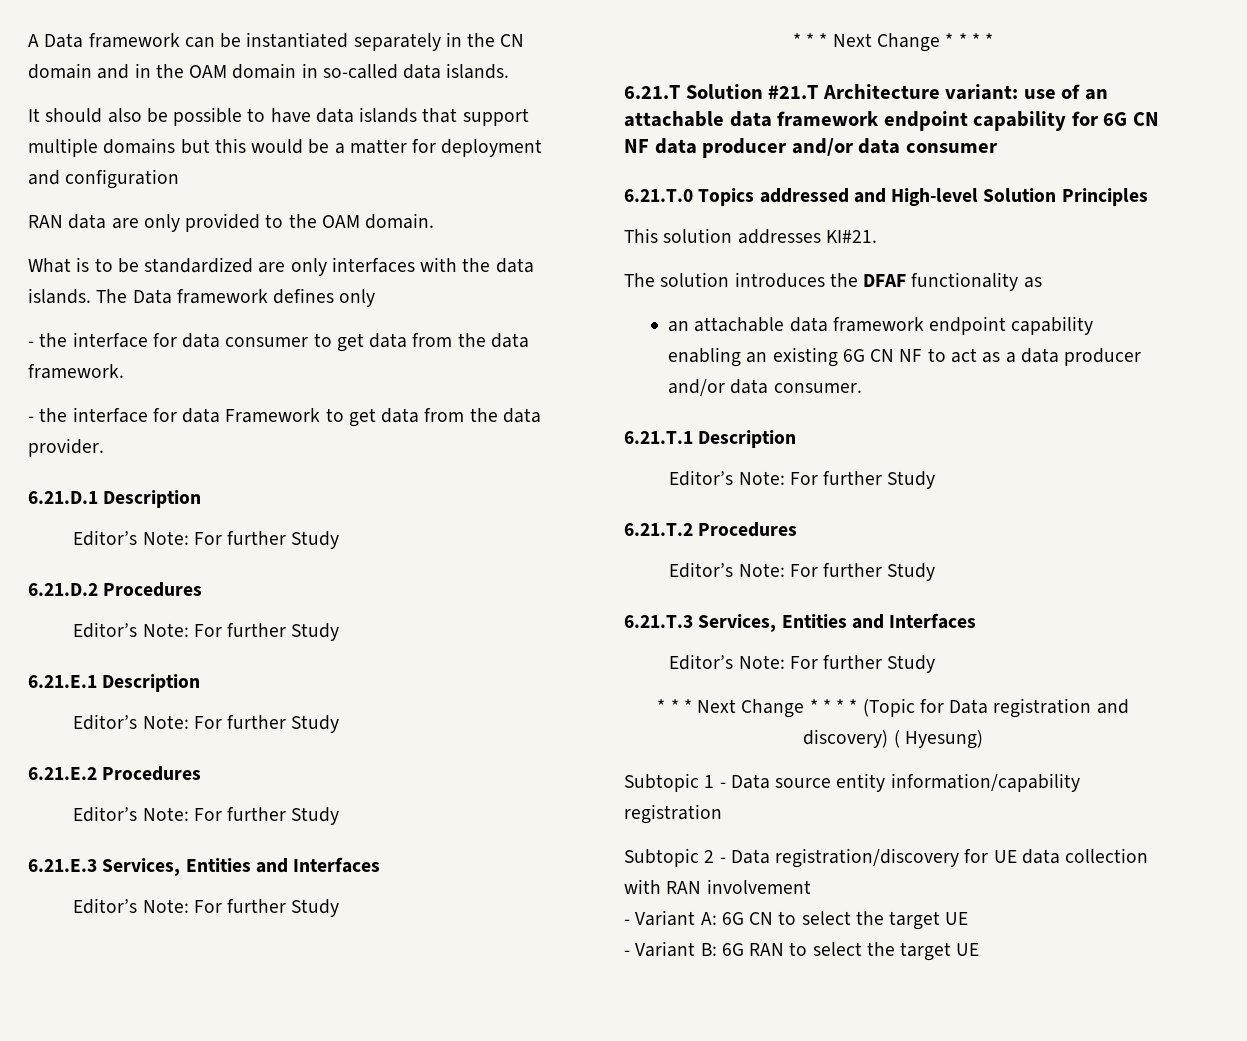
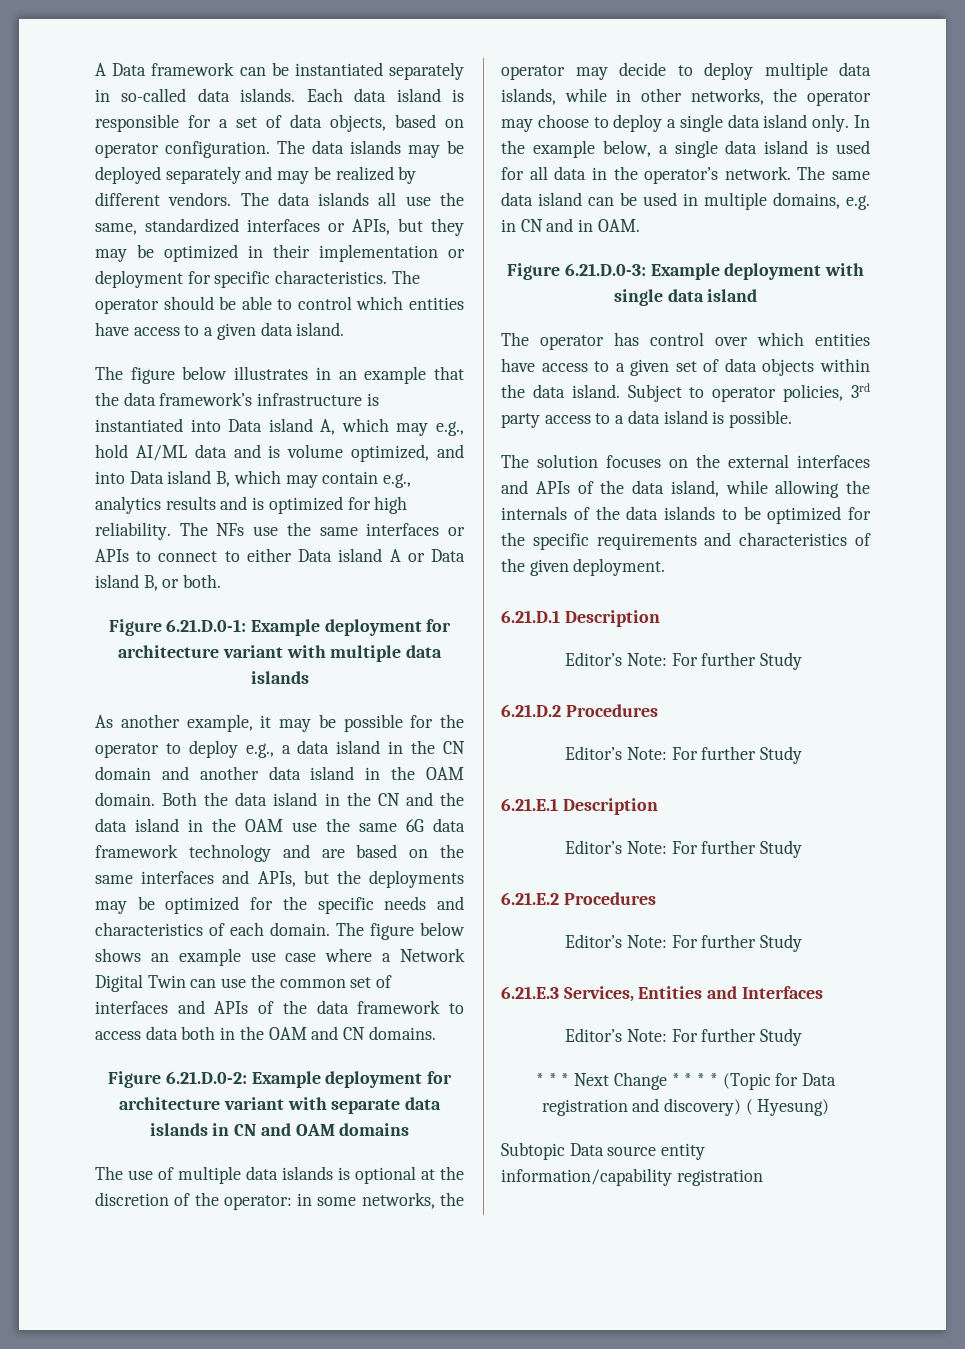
[467,33,525,47] [28,63,510,79] [28,107,529,126] [28,138,543,157] [28,169,180,189] [28,213,435,232] [28,257,534,276] [28,288,376,307] [28,332,529,352] [28,364,124,379] [28,407,541,427] [28,438,104,457] the CN domain and in the OAM domain in so-called data islands. // It should also be possible to have data islands that support multiple domains but this would be a matter for deployment and configuration // RAN data are only provided to the OAM domain. // What is to be standardized are only interfaces with the data islands. The Data framework defines only // - the interface for data consumer to get data from the data framework. // - the interface for data Framework to get data from the data provider. -> [121,88,465,102] [95,114,464,132] [95,140,464,158] [95,166,417,184] [95,192,464,206] [95,218,464,236] [95,244,465,262] [95,270,420,288] [95,296,464,314] [95,322,345,340] [95,366,465,384] [95,392,379,406] [95,418,464,436] [95,444,464,462] [95,470,412,488] [95,496,408,514] [95,522,466,540] [95,548,466,562] [95,574,222,591] [108,619,452,636] [118,645,442,662] [250,671,309,684] [95,714,464,732] [95,740,465,758] [95,766,464,780] [95,792,464,806] [95,818,465,832] [95,844,464,862] [95,870,464,888] [95,896,465,914] [95,922,465,940] [95,948,465,966] [95,974,393,992] [95,1000,465,1014] [95,1026,436,1040] [108,1071,452,1088] [119,1097,441,1114] [149,1123,410,1136] [95,1166,464,1184] [95,1192,464,1210] [501,62,871,80] [501,88,871,106] [501,114,870,132] [501,140,870,158] [501,166,870,184] [501,192,870,210] [501,218,640,232] [507,263,864,280] [613,289,758,306] [501,332,870,350] [501,358,870,376] [501,383,870,402] [501,410,793,428] [501,454,870,468] [501,480,870,498] [501,506,871,524] [501,532,871,550] [501,558,666,576] so-called data islands. Each data island is responsible for a set of data objects, based on operator configuration. The data islands may be deployed separately and may be realized by different vendors. The data islands all use the same, standardized interfaces or APIs, but they may be optimized in their implementation or deployment for specific characteristics. The operator should be able to control which entities have access to a given data island. // The figure below illustrates in an example that the data framework’s infrastructure is instantiated into Data island A, which may e.g., hold AI/ML data and is volume optimized, and into Data island B, which may contain e.g., analytics results and is optimized for high reliability. The NFs use the same interfaces or APIs to connect to either Data island A or Data island B, or both. // Figure 6.21.D.0-1: Example deployment for architecture variant with multiple data islands // As another example, it may be possible for the operator to deploy e.g., a data island in the CN domain and another data island in the OAM domain. Both the data island in the CN and the data island in the OAM use the same 6G data framework technology and are based on the same interfaces and APIs, but the deployments may be optimized for the specific needs and characteristics of each domain. The figure below shows an example use case where a Network Digital Twin can use the common set of interfaces and APIs of the data framework to access data both in the OAM and CN domains. // Figure 6.21.D.0-2: Example deployment for architecture variant with separate data islands in CN and OAM domains // The use of multiple data islands is optional at the discretion of the operator: in some networks, the operator may decide to deploy multiple data islands, while in other networks, the operator may choose to deploy a single data island only. In the example below, a single data island is used for all data in the operator’s network. The same data island can be used in multiple domains, e.g. in CN and in OAM. // Figure 6.21.D.0-3: Example deployment with single data island // The operator has control over which entities have access to a given set of data objects within the data island. Subject to operator policies, 3rd party access to a data island is possible. // The solution focuses on the external interfaces and APIs of the data island, while allowing the internals of the data islands to be optimized for the specific requirements and characteristics of the given deployment.
[624,84,1108,100] [624,111,1159,131] [624,138,998,158] [624,188,1148,206] [624,228,877,244] [624,272,1042,291] [668,316,1094,335] [668,347,1142,367] [668,379,862,396] [624,430,797,448] [669,470,936,489] [624,522,798,537] [669,562,936,581] [624,613,977,632] [669,654,936,673] [657,699,858,718] // 6.21.T Solution #21.T Architecture variant: use of an attachable data framework endpoint capability for 6G CN NF data producer and/or data consumer // 6.21.T.0 Topics addressed and High-level Solution Principles // This solution addresses KI#21. // The solution introduces the DFAF functionality as // an attachable data framework endpoint capability enabling an existing 6G CN NF to act as a data producer and/or data consumer. // 6.21.T.1 Description // Editor’s Note: For further Study // 6.21.T.2 Procedures // Editor’s Note: For further Study // 6.21.T.3 Services, Entities and Interfaces // Editor’s Note: For further Study // * * * Next Change * * * * -> (718, 1079) none
[704,775,726,788] 1 - -> (565, 1151) none
[624,848,1149,868] [624,879,811,894] [624,910,969,930] [624,941,980,961] // Subtopic 2 - Data registration/discovery for UE data collection with RAN involvement // - Variant A: 6G CN to select the target UE // - Variant B: 6G RAN to select the target UE -> (763, 1177) none

